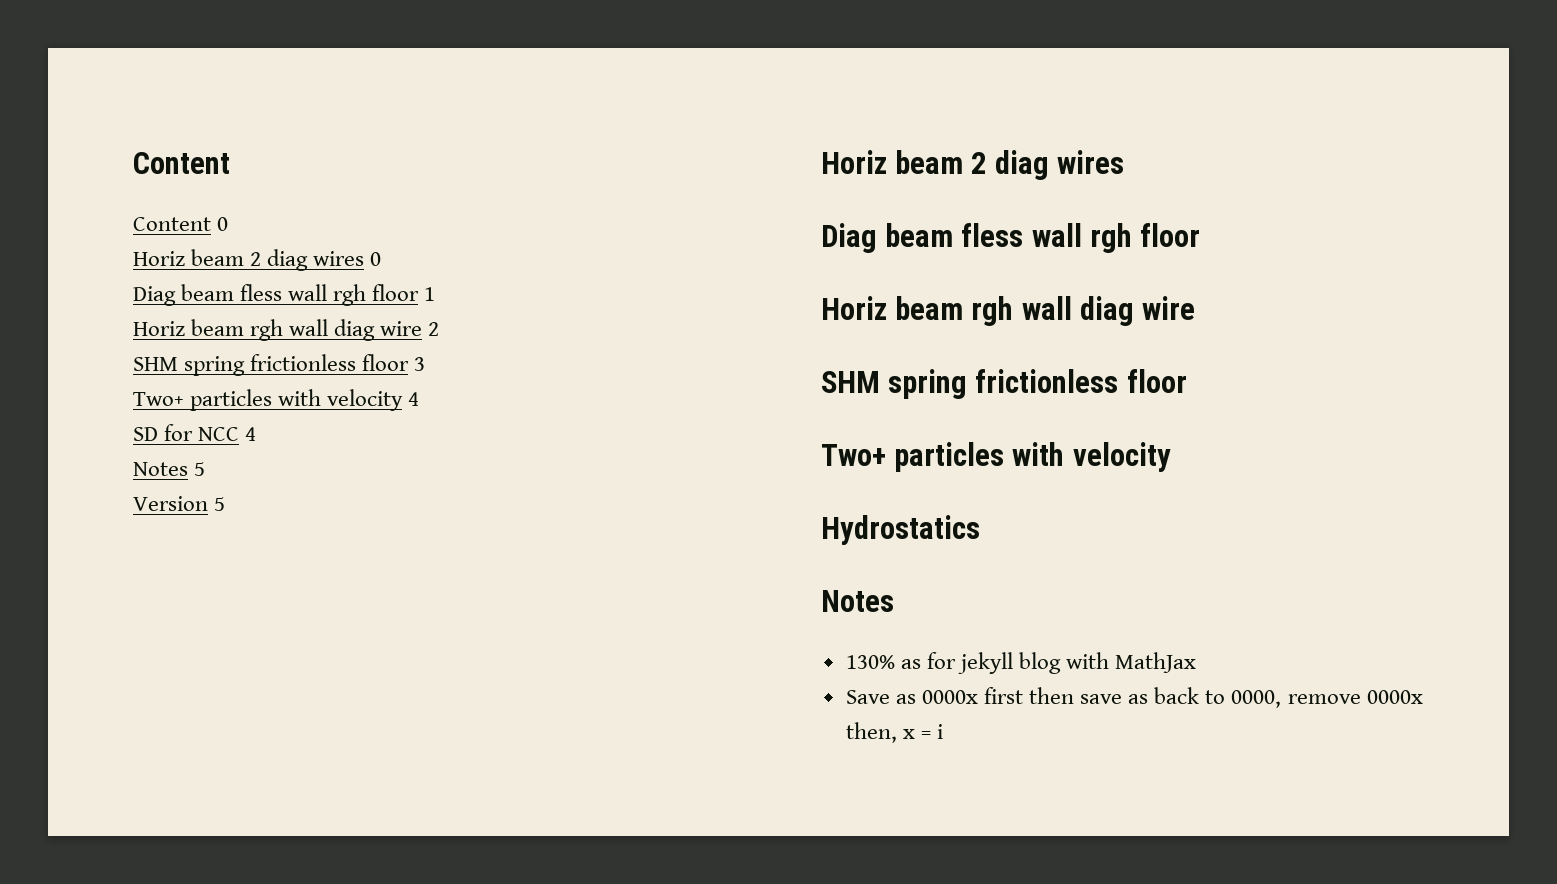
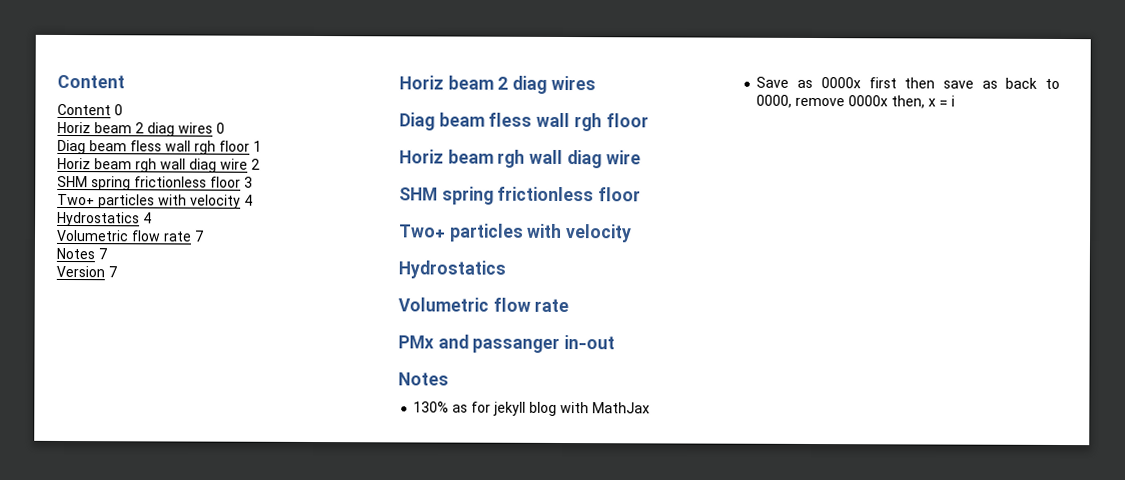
[133,424,257,441] [133,462,206,476] SD for NCC 4 // Notes 5 -> [57,211,152,227] [56,229,204,242] [56,247,107,260] Hydrostatics 4 // Volumetric flow rate 7 // Notes 7
[214,497,226,511] 5 -> [108,266,117,278] 7
(980, 530) none -> [398,297,570,313] [398,334,616,353] // Volumetric flow rate // PMx and passanger in-out

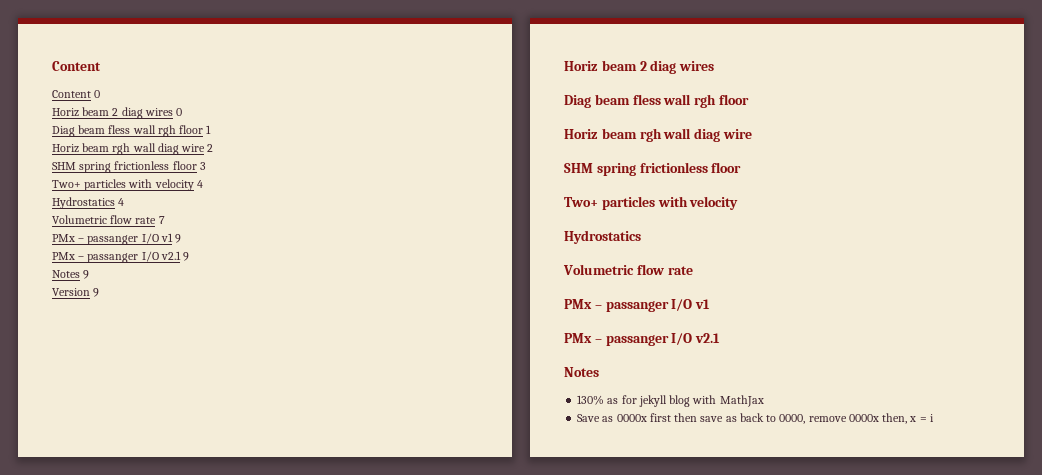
[56,247,107,260] // Notes 7 -> [52,233,182,245] [52,251,190,263] [52,270,90,279] // PMx – passanger I/O v1 9 // PMx – passanger I/O v2.1 9 // Notes 9
[108,266,117,278] 7 -> [93,288,100,297] 9
[437,334,616,353] and passanger in-out -> [594,299,711,312] [564,333,721,346] – passanger I/O v1 // PMx – passanger I/O v2.1

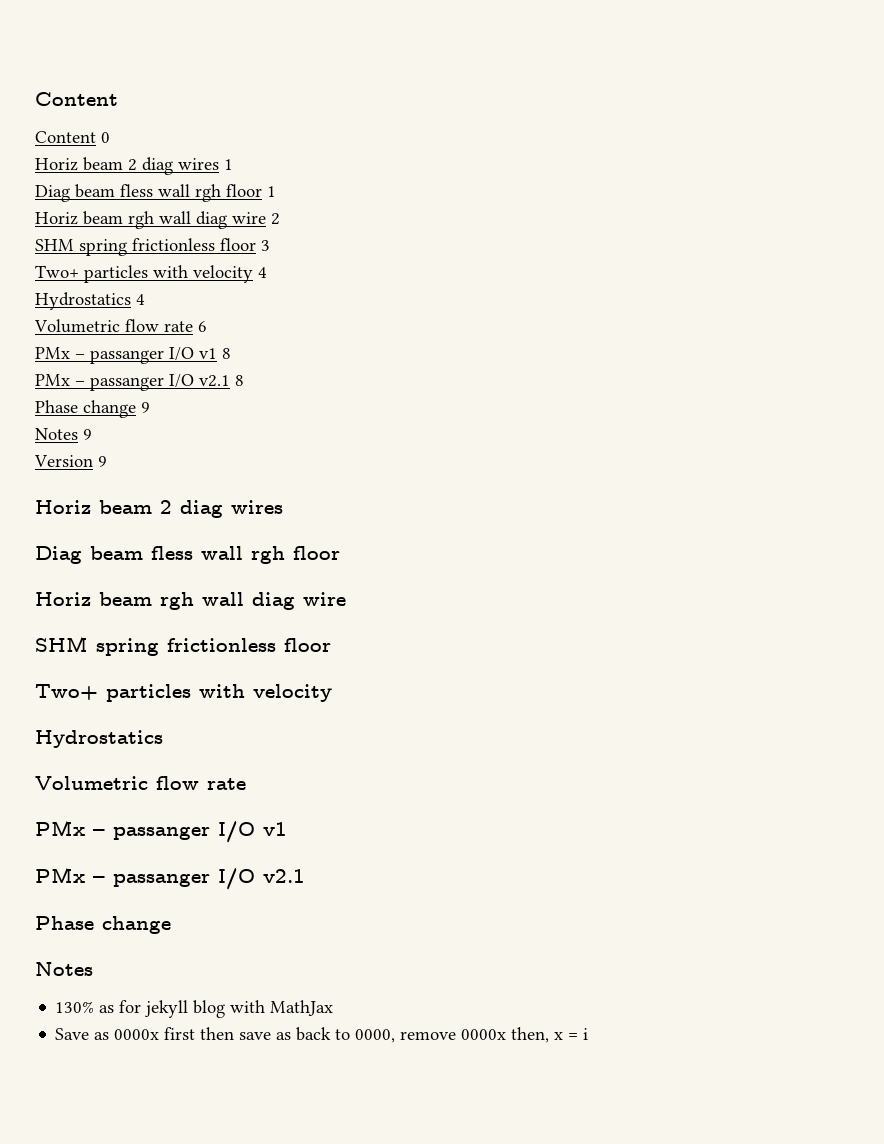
[176,108,183,116] 0 -> [224,159,233,170] 1
[158,216,165,224] [52,233,182,245] [52,251,181,263] 7 // PMx – passanger I/O v1 9 // PMx – passanger I/O v2.1 -> [198,321,207,332] [35,347,231,364] [35,374,244,391] [35,400,136,418] 6 // PMx – passanger I/O v1 8 // PMx – passanger I/O v2.1 8 // Phase change
(721, 338) none -> [35,916,171,934] // Phase change

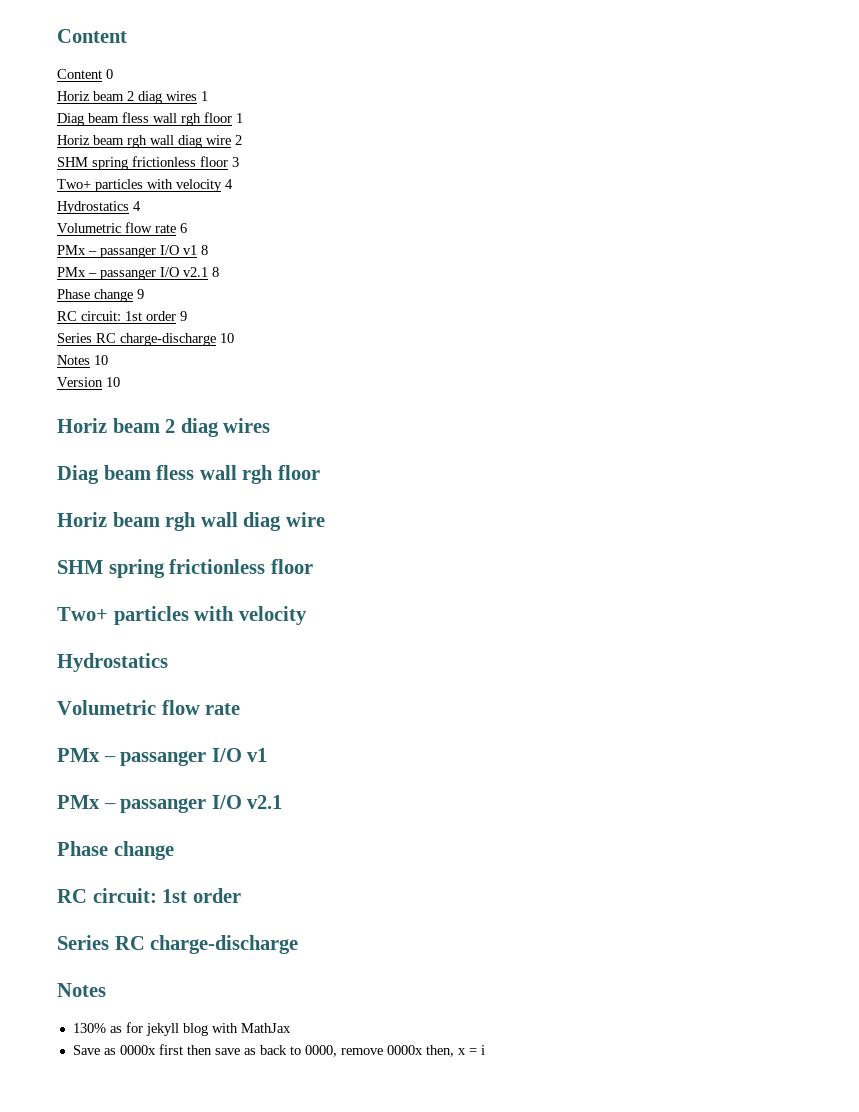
[35,428,92,440] Notes 9 -> [57,311,187,321] [57,333,234,346] [57,355,108,365] RC circuit: 1st order 9 // Series RC charge-discharge 10 // Notes 10
[98,456,107,467] 9 -> [106,377,120,387] 10
(171, 925) none -> [57,888,241,903] [57,935,299,954] // RC circuit: 1st order // Series RC charge-discharge

